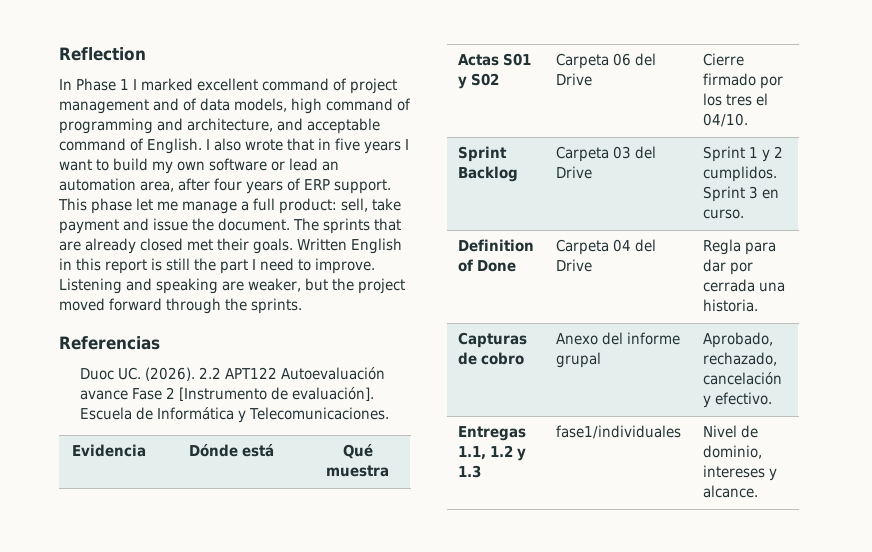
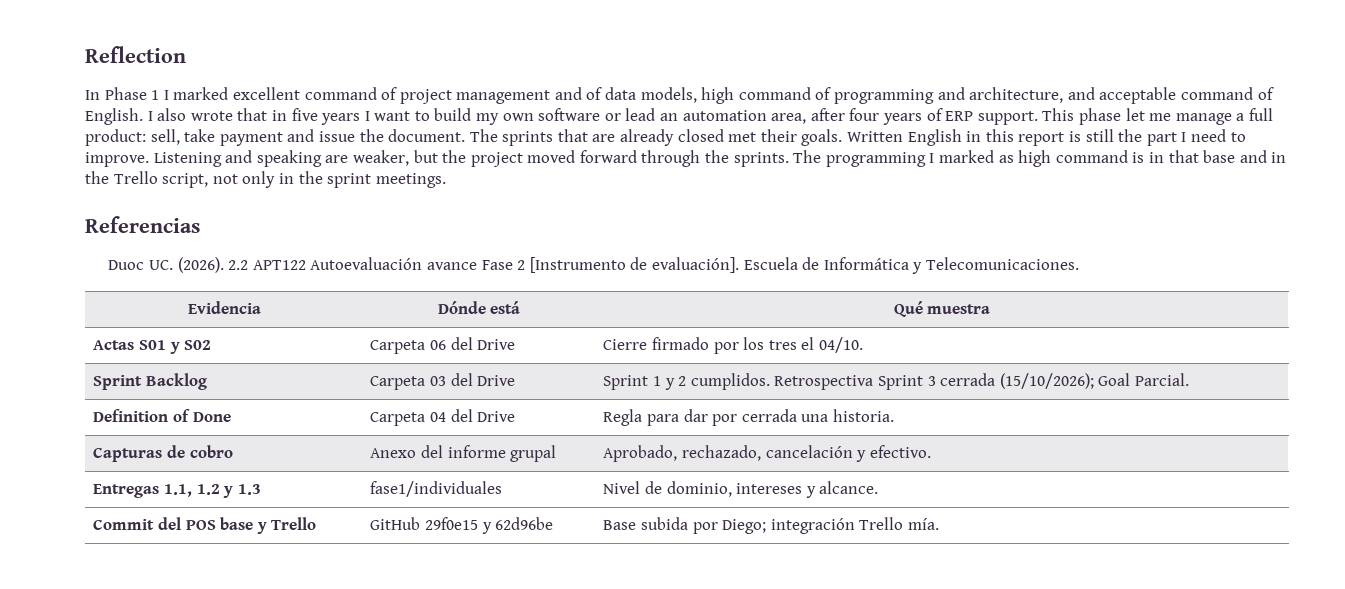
(302, 306) none -> [793,150,1287,167] [85,171,446,188] The programming I marked as high command is in that base and in the Trello script, not only in the sprint meetings.
(777, 174) none -> [774,375,874,390] Retrospectiva
[761,189,779,199] [702,209,744,219] en curso. -> [940,373,1189,389] cerrada (15/10/2026); Goal Parcial.
(758, 491) none -> [93,517,317,534] [370,517,554,534] [603,517,939,534] // Commit del POS base y Trello | GitHub 29f0e15 y 62d96be | Base subida por Diego; integración Trello mía.

